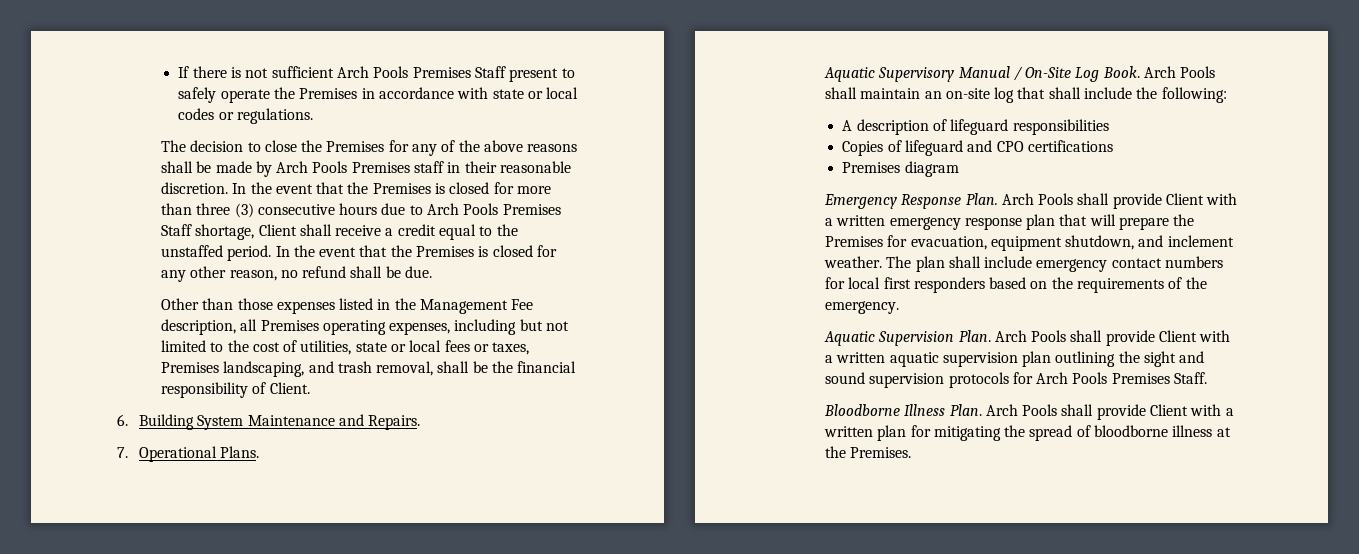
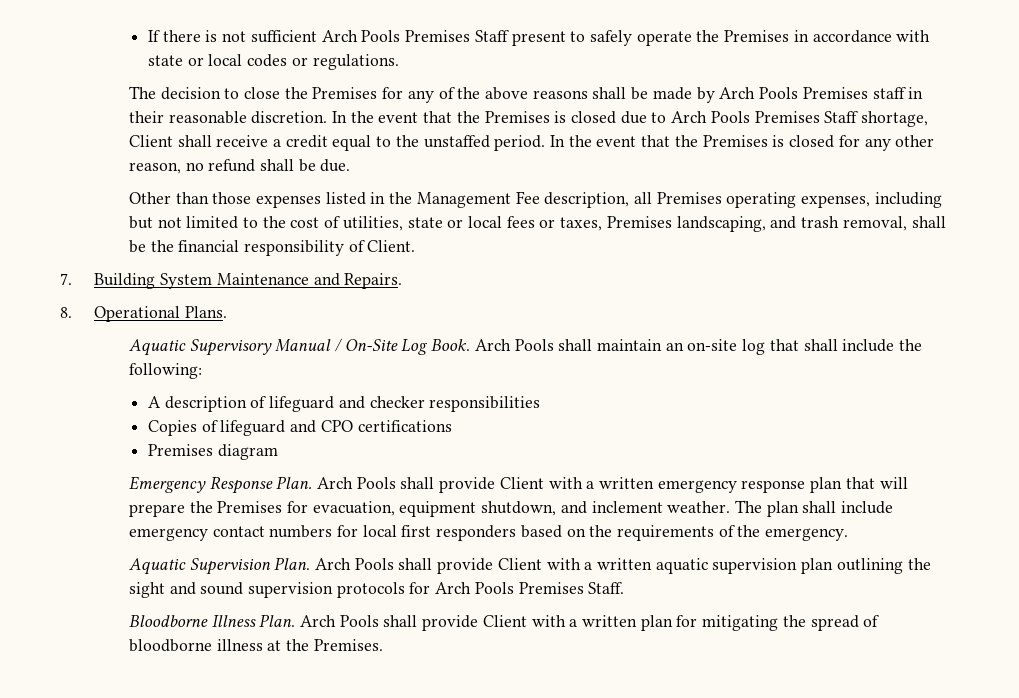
[493,182,552,194] [160,203,378,218] for more than three (3) consecutive hours -> (617, 117) none
[117,414,128,426] 6. -> [60,273,72,285] 7.
[117,447,128,458] 7. -> [60,307,72,318] 8.
(1009, 127) none -> [338,396,425,409] and checker

